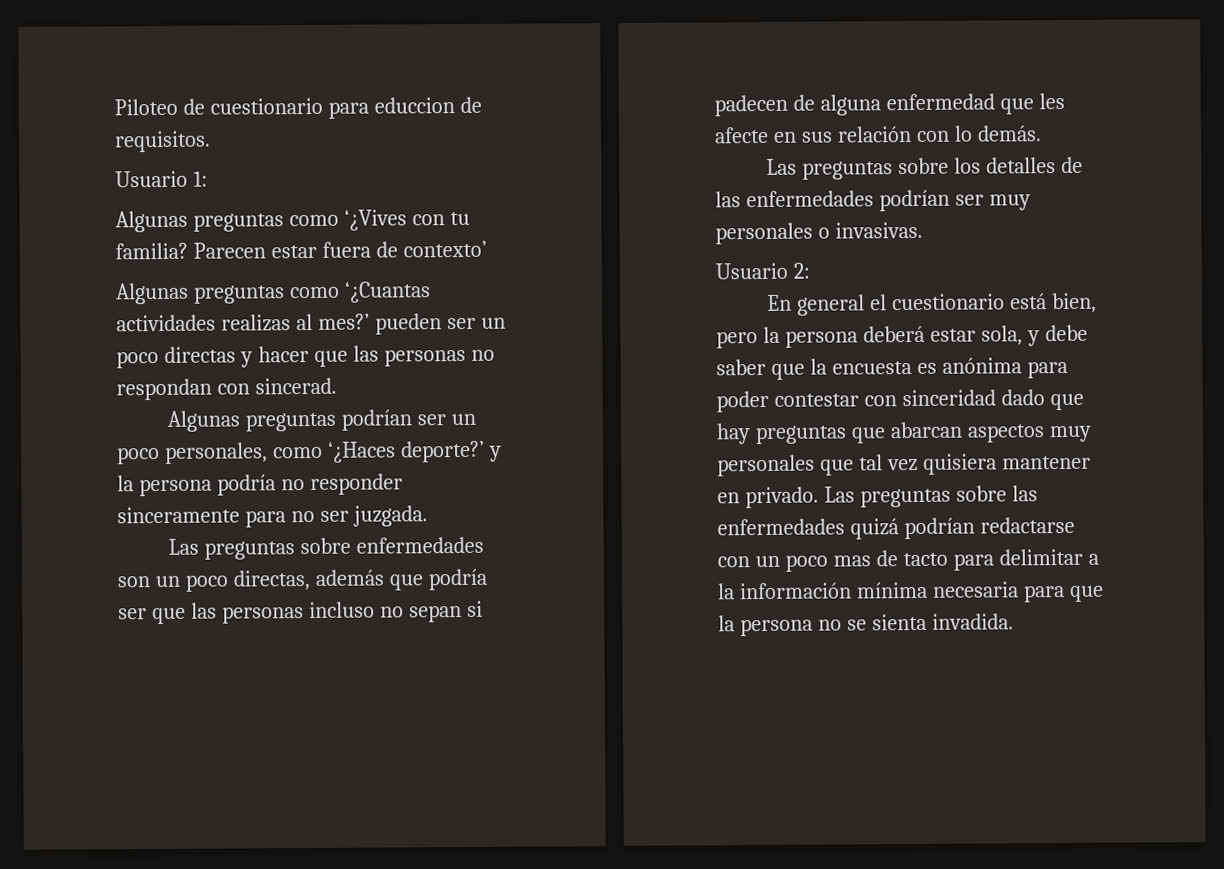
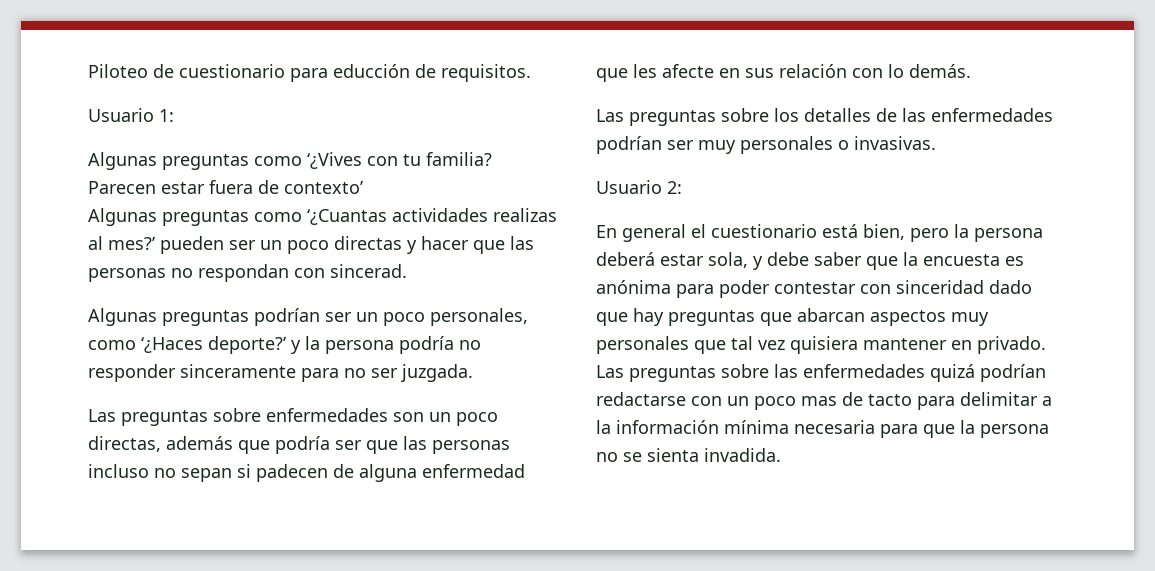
[373,97,455,114] educcion -> [333,64,410,78] educción

